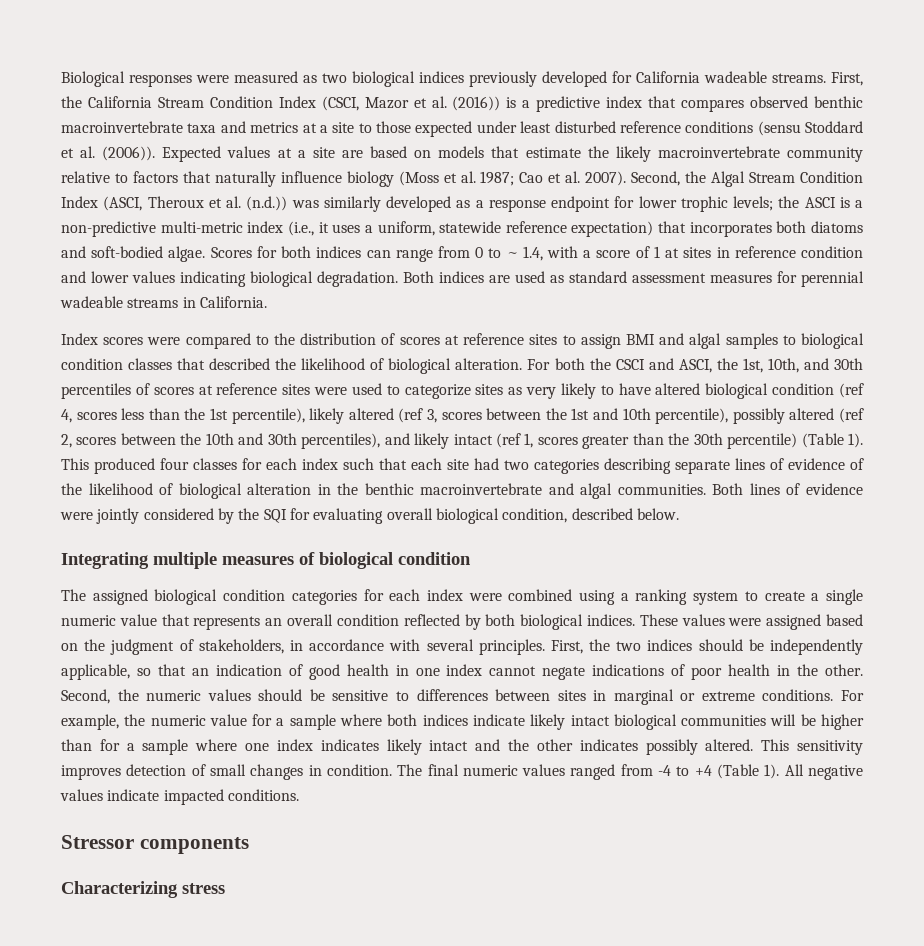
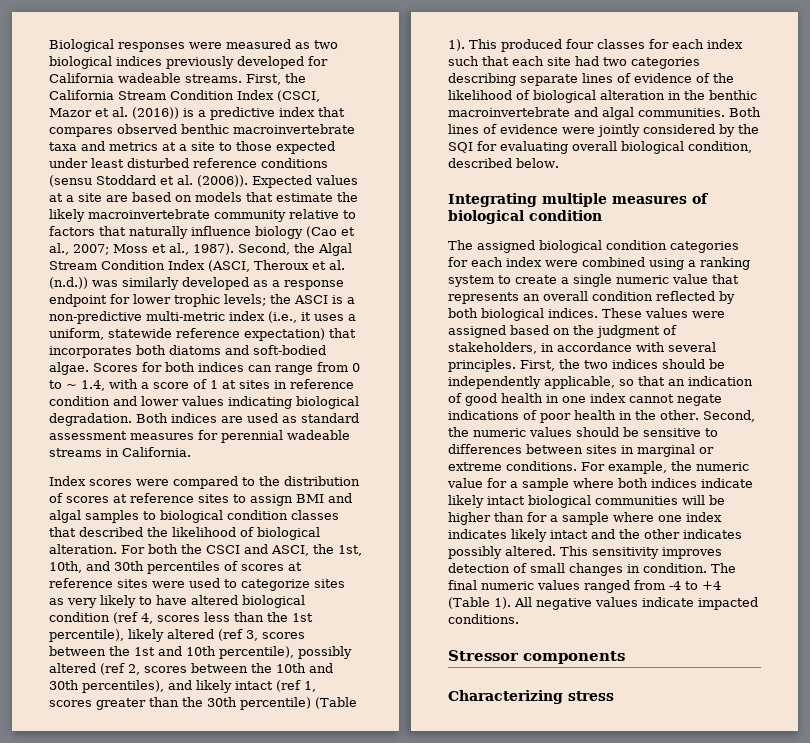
[398,171,627,186] (Moss et al. 1987; Cao et al. 2007). -> [306,226,355,238] [49,243,234,255] (Cao et al., 2007; Moss et al., 1987).

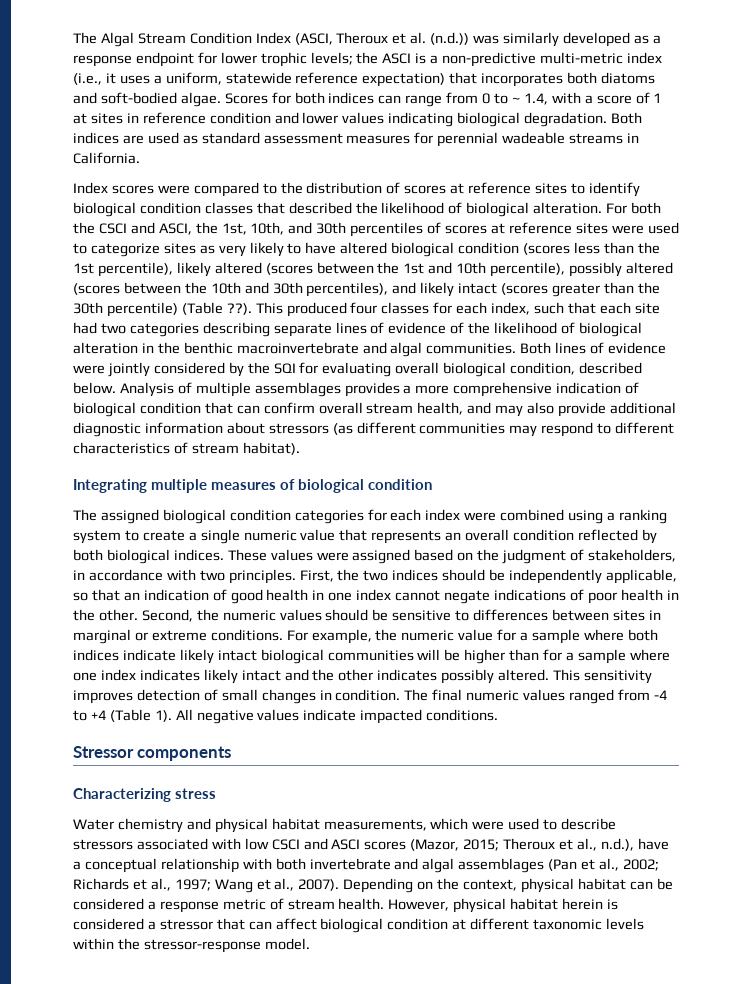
[49,39,338,52] [49,56,328,69] [49,73,306,85] [49,90,320,102] [49,107,345,120] [49,124,355,137] [49,141,335,154] [49,158,328,168] [49,175,358,188] [49,192,358,202] [49,209,356,222] [49,226,355,239] [49,243,315,255] Biological responses were measured as two biological indices previously developed for California wadeable streams. First, the California Stream Condition Index (CSCI, Mazor et al. (2016)) is a predictive index that compares observed benthic macroinvertebrate taxa and metrics at a site to those expected under least disturbed reference conditions (sensu Stoddard et al. (2006)). Expected values at a site are based on models that estimate the likely macroinvertebrate community relative to factors that naturally influence biology (Cao et al., 2007; Moss et al., 1987). Second, the -> [73,32,97,44] The
[250,493,352,506] [49,510,156,523] assign BMI and algal samples to -> [588,182,640,197] identify
[113,612,200,624] (ref 4, scores -> [523,243,571,255] (scores
[218,629,305,641] (ref 3, scores -> [265,263,313,275] (scores
[100,663,187,675] (ref 2, scores -> [73,283,120,295] (scores
[276,680,316,692] [49,700,92,707] (ref 1, scores -> [501,283,549,295] (scores
[448,39,465,51] 1). -> [226,303,252,315] ??).
[707,39,743,49] index -> [491,302,531,315] index,
(559, 163) none -> [119,382,640,397] [73,402,676,417] [73,422,675,437] [73,442,300,455] Analysis of multiple assemblages provides a more comprehensive indication of biological condition that can confirm overall stream health, and may also provide additional diagnostic information about stressors (as different communities may respond to different characteristics of stream habitat).
[668,342,716,352] several -> [199,570,225,581] two
(614, 696) none -> [73,818,617,833] [73,838,669,851] [73,858,659,873] [73,878,673,893] [73,898,619,913] [73,918,645,933] [73,938,310,953] // Water chemistry and physical habitat measurements, which were used to describe stressors associated with low CSCI and ASCI scores (Mazor, 2015; Theroux et al., n.d.), have a conceptual relationship with both invertebrate and algal assemblages (Pan et al., 2002; Richards et al., 1997; Wang et al., 2007). Depending on the context, physical habitat can be considered a response metric of stream health. However, physical habitat herein is considered a stressor that can affect biological condition at different taxonomic levels within the stressor-response model.

